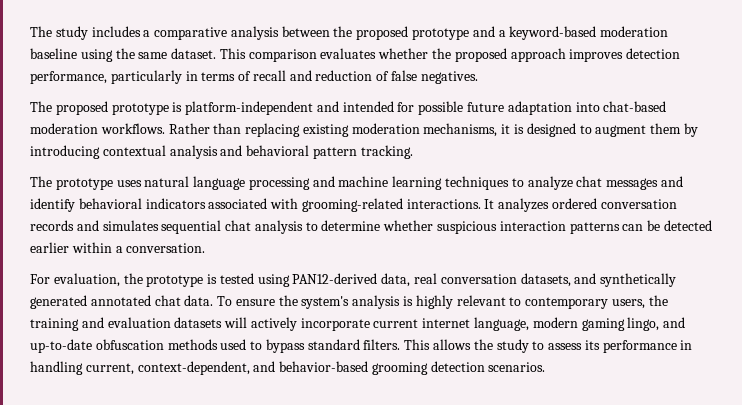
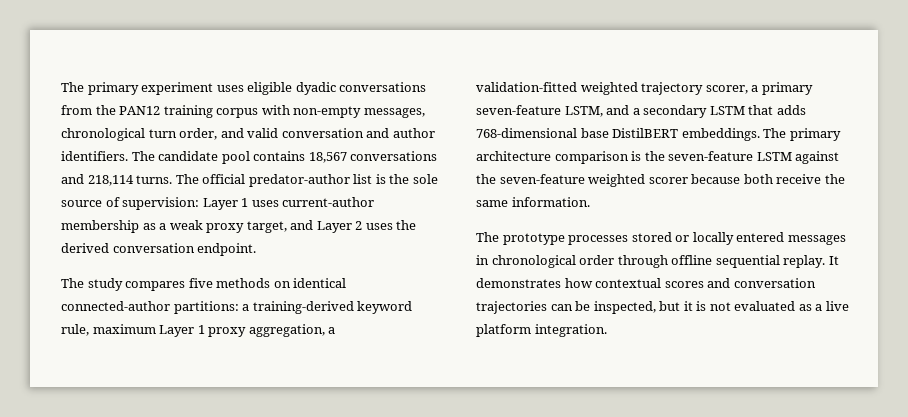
[30,26,669,40] [30,48,681,62] [30,70,478,84] [30,101,667,115] [30,123,698,137] [30,145,413,159] [30,176,683,190] [30,198,677,212] [30,220,712,234] [30,242,206,253] [30,273,677,287] [30,295,668,309] [30,317,686,331] [30,339,693,353] [30,361,546,375] The study includes a comparative analysis between the proposed prototype and a keyword-based moderation baseline using the same dataset. This comparison evaluates whether the proposed approach improves detection performance, particularly in terms of recall and reduction of false negatives. // The proposed prototype is platform-independent and intended for possible future adaptation into chat-based moderation workflows. Rather than replacing existing moderation mechanisms, it is designed to augment them by introducing contextual analysis and behavioral pattern tracking. // The prototype uses natural language processing and machine learning techniques to analyze chat messages and identify behavioral indicators associated with grooming-related interactions. It analyzes ordered conversation records and simulates sequential chat analysis to determine whether suspicious interaction patterns can be detected earlier within a conversation. // For evaluation, the prototype is tested using PAN12-derived data, real conversation datasets, and synthetically generated annotated chat data. To ensure the system's analysis is highly relevant to contemporary users, the training and evaluation datasets will actively incorporate current internet language, modern gaming lingo, and up-to-date obfuscation methods used to bypass standard filters. This allows the study to assess its performance in handling current, context-dependent, and behavior-based grooming detection scenarios. -> [61,82,427,95] [61,105,425,118] [61,128,435,141] [61,151,438,164] [61,174,438,187] [61,197,375,210] [61,220,417,233] [61,243,257,256] [61,278,347,291] [61,301,413,314] [61,324,336,337] [476,82,813,95] [476,105,806,118] [476,128,841,141] [476,151,840,164] [476,174,845,187] [476,197,590,207] [476,232,846,245] [476,255,839,268] [476,278,816,288] [476,301,849,314] [476,324,607,337] The primary experiment uses eligible dyadic conversations from the PAN12 training corpus with non-empty messages, chronological turn order, and valid conversation and author identifiers. The candidate pool contains 18,567 conversations and 218,114 turns. The official predator-author list is the sole source of supervision: Layer 1 uses current-author membership as a weak proxy target, and Layer 2 uses the derived conversation endpoint. // The study compares five methods on identical connected-author partitions: a training-derived keyword rule, maximum Layer 1 proxy aggregation, a validation-fitted weighted trajectory scorer, a primary seven-feature LSTM, and a secondary LSTM that adds 768-dimensional base DistilBERT embeddings. The primary architecture comparison is the seven-feature LSTM against the seven-feature weighted scorer because both receive the same information. // The prototype processes stored or locally entered messages in chronological order through offline sequential replay. It demonstrates how contextual scores and conversation trajectories can be inspected, but it is not evaluated as a live platform integration.

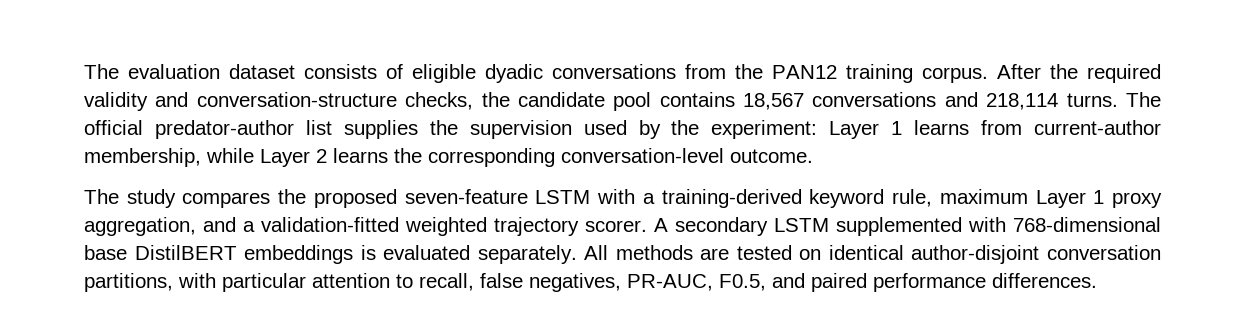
[61,82,244,95] The primary experiment uses -> [84,64,403,79] The evaluation dataset consists of
[216,105,425,118] [61,128,435,141] [61,151,155,161] corpus with non-empty messages, chronological turn order, and valid conversation and author identifiers. The -> [922,64,1161,83] [84,92,510,111] corpus. After the required validity and conversation-structure checks, the
[375,174,438,184] [61,197,375,210] [61,220,417,233] [61,243,257,256] [61,278,347,291] [61,301,239,314] is the sole source of supervision: Layer 1 uses current-author membership as a weak proxy target, and Layer 2 uses the derived conversation endpoint. // The study compares five methods on identical connected-author partitions: -> [343,120,1162,139] [84,148,813,167] [84,189,636,208] supplies the supervision used by the experiment: Layer 1 learns from current-author membership, while Layer 2 learns the corresponding conversation-level outcome. // The study compares the proposed seven-feature LSTM with
(325, 330) none -> [203,217,236,232] and
[705,82,813,95] [476,105,806,118] [476,128,841,141] [476,151,840,164] [476,174,845,187] [476,197,590,207] [476,232,846,245] [476,255,839,268] [476,278,816,288] [476,301,849,314] [476,324,607,337] scorer, a primary seven-feature LSTM, and a secondary LSTM that adds 768-dimensional base DistilBERT embeddings. The primary architecture comparison is the seven-feature LSTM against the seven-feature weighted scorer because both receive the same information. // The prototype processes stored or locally entered messages in chronological order through offline sequential replay. It demonstrates how contextual scores and conversation trajectories can be inspected, but it is not evaluated as a live platform integration. -> [585,217,1161,236] [84,245,1161,264] [84,273,1097,292] scorer. A secondary LSTM supplemented with 768-dimensional base DistilBERT embeddings is evaluated separately. All methods are tested on identical author-disjoint conversation partitions, with particular attention to recall, false negatives, PR-AUC, F0.5, and paired performance differences.

